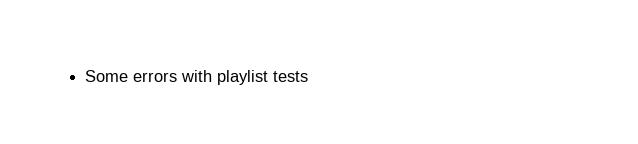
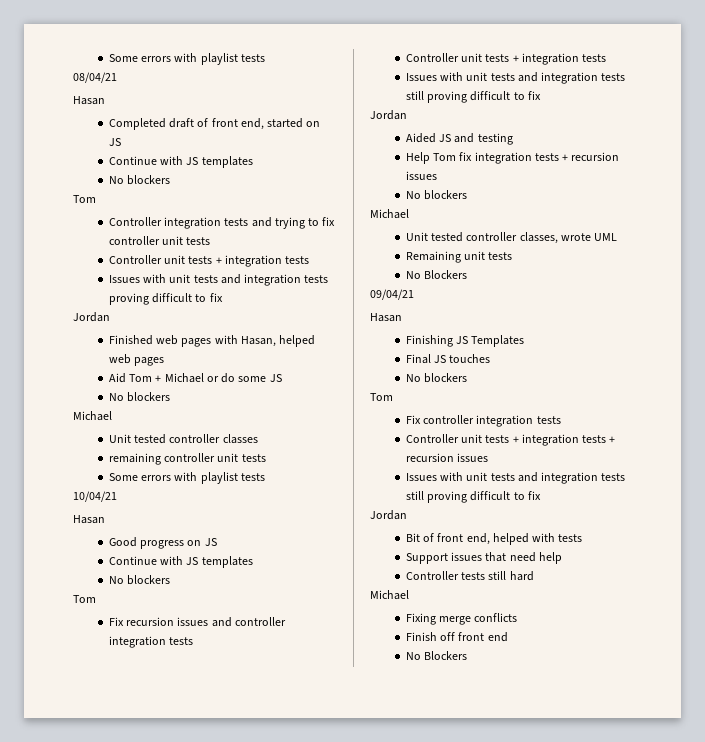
[84,70,308,85] Some errors with playlist tests -> [108,53,265,65] [73,72,117,83] [73,96,105,105] [108,118,321,130] [108,138,121,146] [108,156,253,168] [108,175,171,185] [73,195,96,203] [108,217,336,229] [108,236,211,245] [108,255,310,267] [108,274,329,286] [108,293,223,305] [73,312,110,322] [108,335,316,347] [108,354,165,366] [108,373,282,383] [108,392,171,402] [73,411,112,421] [108,434,258,444] [108,453,266,465] [108,472,265,484] [73,491,117,502] [73,515,105,524] [108,537,217,549] [108,556,253,568] [108,575,171,585] [73,595,96,603] [108,617,286,627] [108,636,194,648] [405,53,607,65] [405,72,626,84] [405,91,541,103] [370,110,407,120] [405,133,513,145] [405,152,620,164] [405,171,437,180] [405,190,468,200] [370,209,409,219] [405,232,618,244] [405,251,513,263] [405,270,468,279] [370,289,414,300] [370,313,402,322] [405,335,525,347] [405,354,491,364] [405,373,468,383] [370,393,393,401] [405,415,561,427] [405,434,616,446] [405,453,489,462] [405,472,626,484] [405,491,541,503] [370,510,407,520] [405,533,583,545] [405,552,562,564] [405,571,534,581] [370,590,409,600] [405,613,518,625] [405,632,508,642] [405,651,468,660] Some errors with playlist tests // 08/04/21 // Hasan // Completed draft of front end, started on JS // Continue with JS templates // No blockers // Tom // Controller integration tests and trying to fix controller unit tests // Controller unit tests + integration tests // Issues with unit tests and integration tests proving difficult to fix // Jordan // Finished web pages with Hasan, helped web pages // Aid Tom + Michael or do some JS // No blockers // Michael // Unit tested controller classes // remaining controller unit tests // Some errors with playlist tests // 10/04/21 // Hasan // Good progress on JS // Continue with JS templates // No blockers // Tom // Fix recursion issues and controller integration tests // Controller unit tests + integration tests // Issues with unit tests and integration tests still proving difficult to fix // Jordan // Aided JS and testing // Help Tom fix integration tests + recursion issues // No blockers // Michael // Unit tested controller classes, wrote UML // Remaining unit tests // No Blockers // 09/04/21 // Hasan // Finishing JS Templates // Final JS touches // No blockers // Tom // Fix controller integration tests // Controller unit tests + integration tests + recursion issues // Issues with unit tests and integration tests still proving difficult to fix // Jordan // Bit of front end, helped with tests // Support issues that need help // Controller tests still hard // Michael // Fixing merge conflicts // Finish off front end // No Blockers

